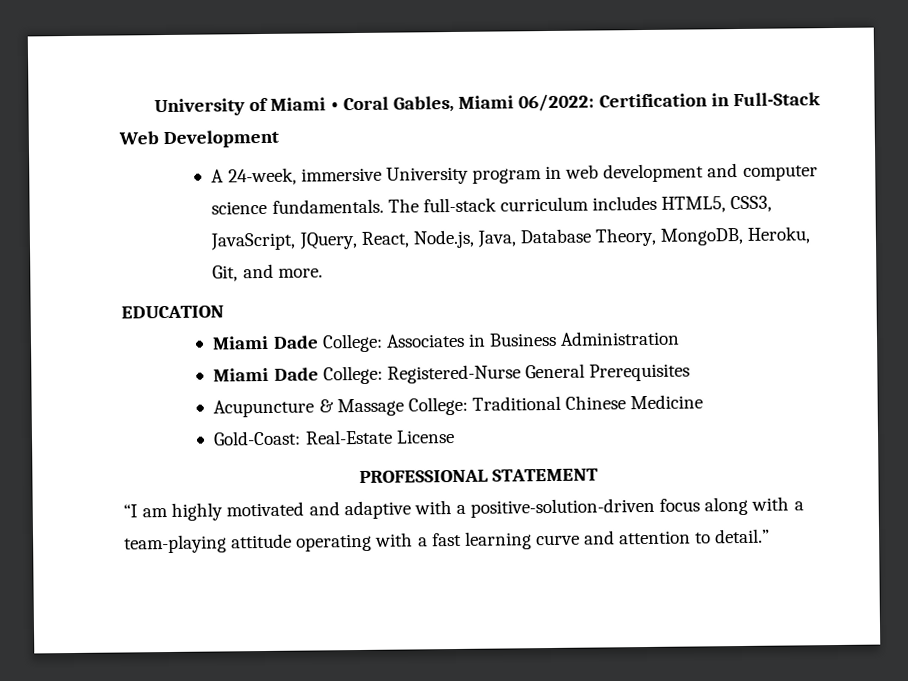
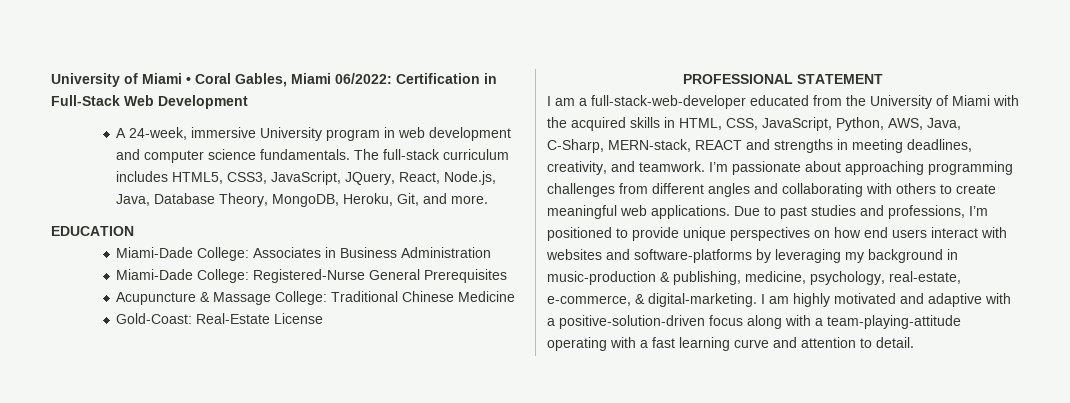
[212,335,319,350] Miami Dade -> [116,247,194,258] Miami-Dade
[213,367,319,382] Miami Dade -> [116,269,194,280] Miami-Dade
[123,504,138,518] “I -> [547,95,1019,109] [547,117,961,131] [547,139,972,153] [547,161,1013,175] [547,183,996,197] [547,205,988,219] [547,227,1007,241] [546,249,958,263] [547,271,961,285] [547,293,765,307] I am a full-stack-web-developer educated from the University of Miami with the acquired skills in HTML, CSS, JavaScript, Python, AWS, Java, C-Sharp, MERN-stack, REACT and strengths in meeting deadlines, creativity, and teamwork. I’m passionate about approaching programming challenges from different angles and collaborating with others to create meaningful web applications. Due to past studies and professions, I’m positioned to provide unique perspectives on how end users interact with websites and software-platforms by leveraging my background in music-production & publishing, medicine, psychology, real-estate, e-commerce, & digital-marketing. I
[124,533,293,554] team-playing attitude -> [827,315,961,329] team-playing-attitude
[714,528,771,544] detail.” -> [876,337,914,348] detail.

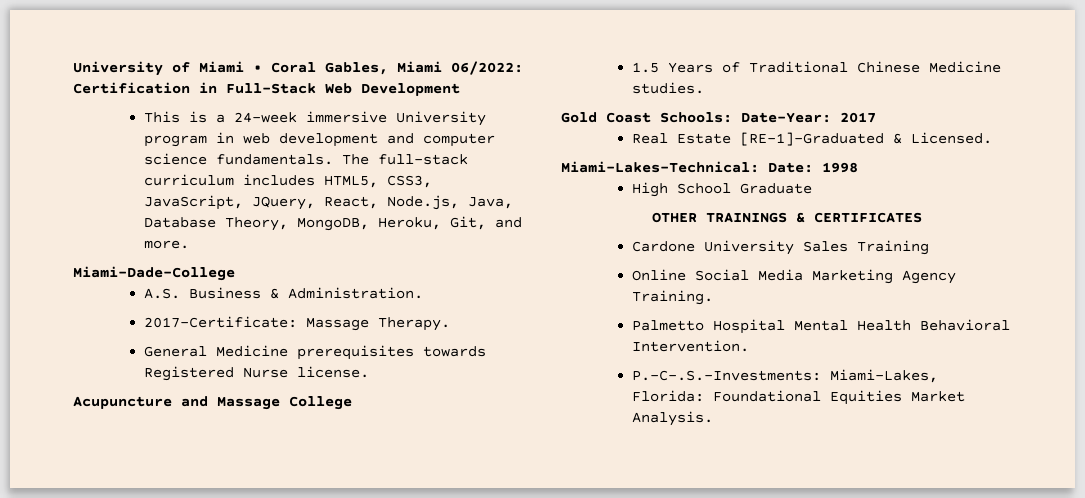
[116,127,188,140] A 24-week, -> [143,111,297,123] This is a 24-week
[51,226,134,236] [116,247,492,261] [116,269,508,283] [116,291,516,305] [116,313,324,324] [683,74,883,84] [547,95,1019,109] [547,117,961,131] [547,139,972,153] [547,161,1013,175] [547,183,996,197] [547,205,988,219] [547,227,1007,241] [546,249,958,263] [547,271,961,285] [547,293,1011,307] [547,315,961,329] [547,337,914,351] EDUCATION // Miami-Dade College: Associates in Business Administration // Miami-Dade College: Registered-Nurse General Prerequisites // Acupuncture & Massage College: Traditional Chinese Medicine // Gold-Coast: Real-Estate License // PROFESSIONAL STATEMENT // I am a full-stack-web-developer educated from the University of Miami with the acquired skills in HTML, CSS, JavaScript, Python, AWS, Java, C-Sharp, MERN-stack, REACT and strengths in meeting deadlines, creativity, and teamwork. I’m passionate about approaching programming challenges from different angles and collaborating with others to create meaningful web applications. Due to past studies and professions, I’m positioned to provide unique perspectives on how end users interact with websites and software-platforms by leveraging my background in music-production & publishing, medicine, psychology, real-estate, e-commerce, & digital-marketing. I am highly motivated and adaptive with a positive-solution-driven focus along with a team-playing-attitude operating with a fast learning curve and attention to detail. -> [73,266,235,281] [143,287,423,299] [143,316,450,331] [143,345,486,360] [143,366,369,381] [73,396,352,410] [631,61,1001,73] [631,82,704,94] [561,112,876,123] [631,132,992,146] [561,161,858,173] [631,182,812,197] [651,212,922,223] [631,240,929,255] [631,269,956,284] [631,290,713,305] [631,319,1010,334] [631,340,749,352] [631,369,938,383] [631,390,965,405] [631,411,713,426] Miami-Dade-College // A.S. Business & Administration. // 2017-Certificate: Massage Therapy. // General Medicine prerequisites towards Registered Nurse license. // Acupuncture and Massage College // 1.5 Years of Traditional Chinese Medicine studies. // Gold Coast Schools: Date-Year: 2017 // Real Estate [RE-1]-Graduated & Licensed. // Miami-Lakes-Technical: Date: 1998 // High School Graduate // OTHER TRAININGS & CERTIFICATES // Cardone University Sales Training // Online Social Media Marketing Agency Training. // Palmetto Hospital Mental Health Behavioral Intervention. // P.-C-.S.-Investments: Miami-Lakes, Florida: Foundational Equities Market Analysis.

